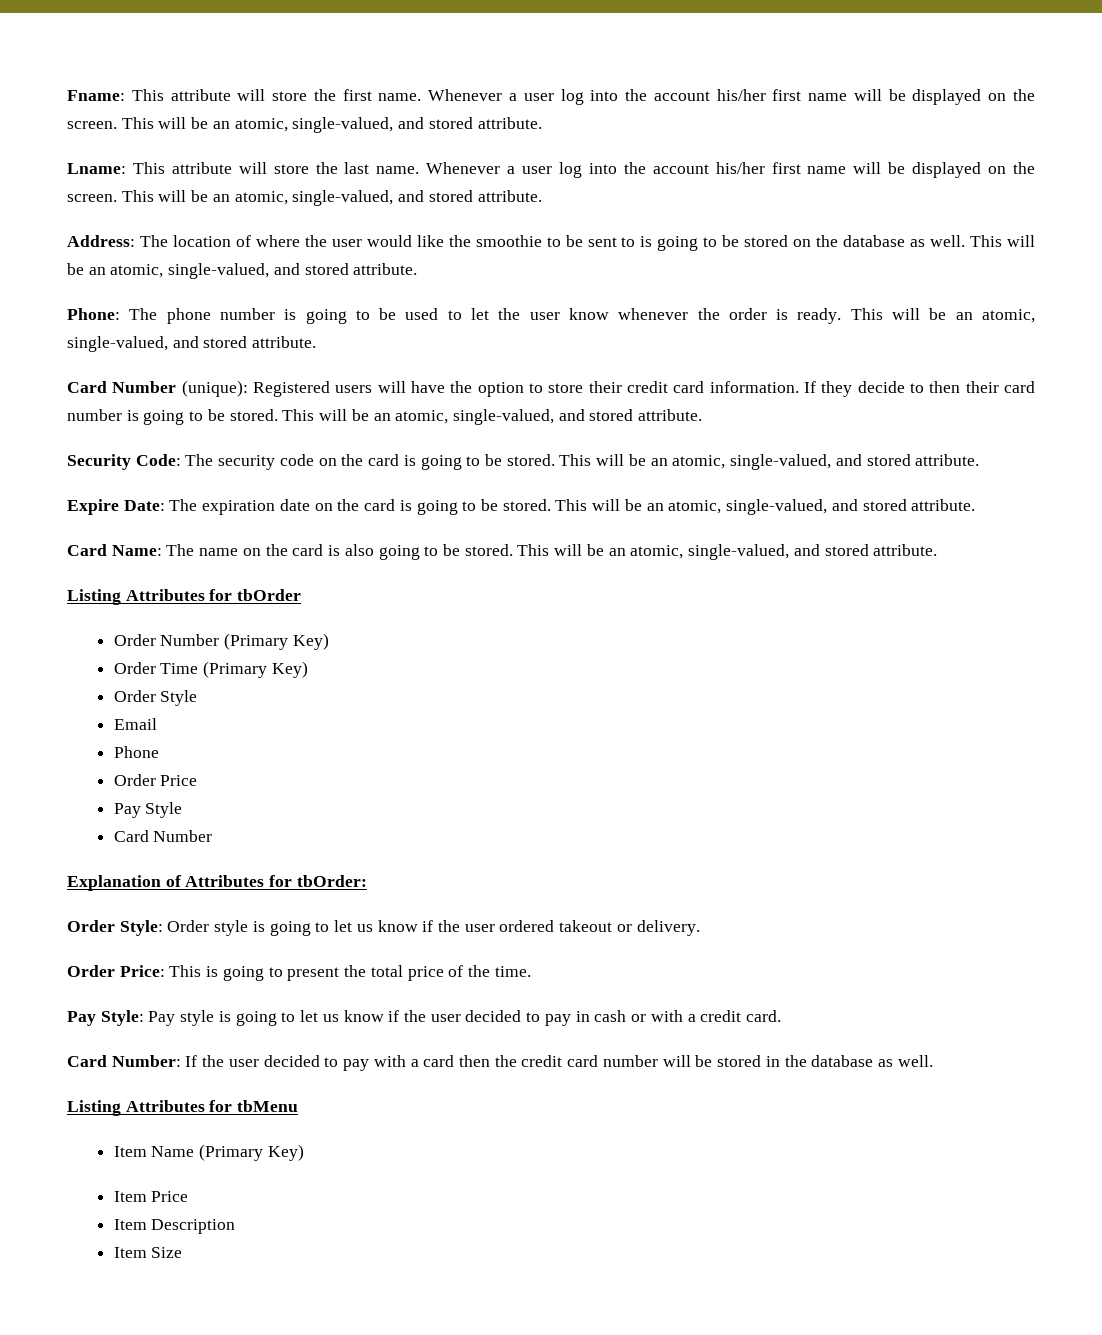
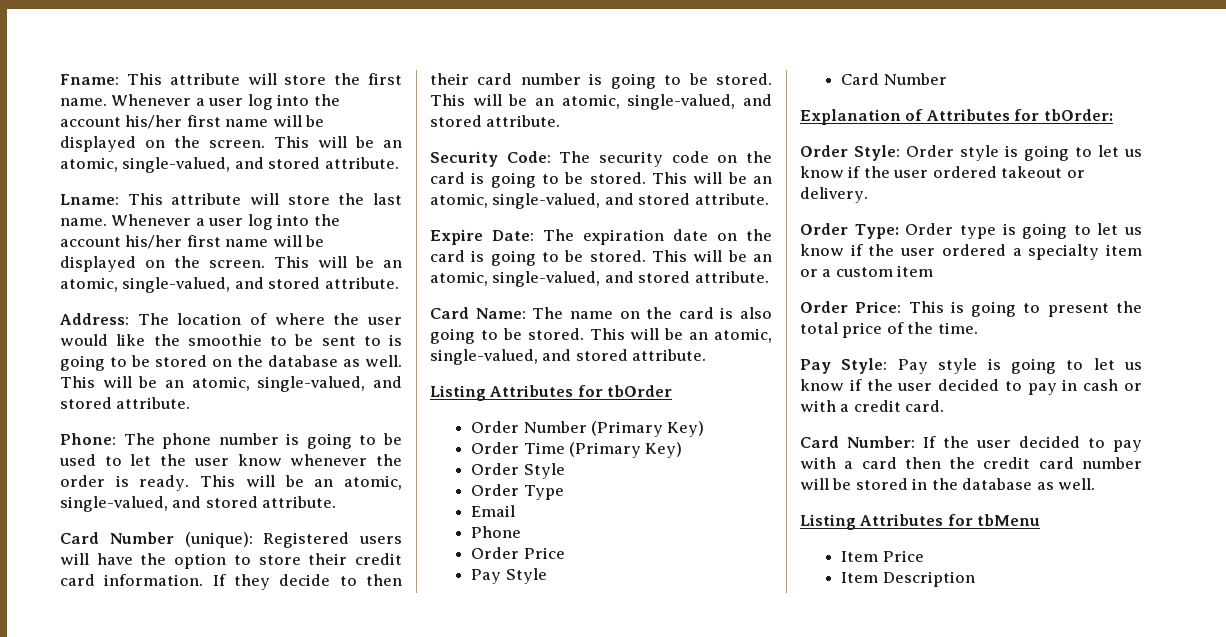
(198, 698) none -> [471,484,565,500] // Order Type
(700, 928) none -> [800,223,1142,239] [800,244,1142,260] [800,265,934,277] // Order Type: Order type is going to let us know if the user ordered a specialty item or a custom item
[113,1144,304,1161] // Item Name (Primary Key) -> (1041, 520) none
[113,1247,183,1258] // Item Size -> (975, 579) none

